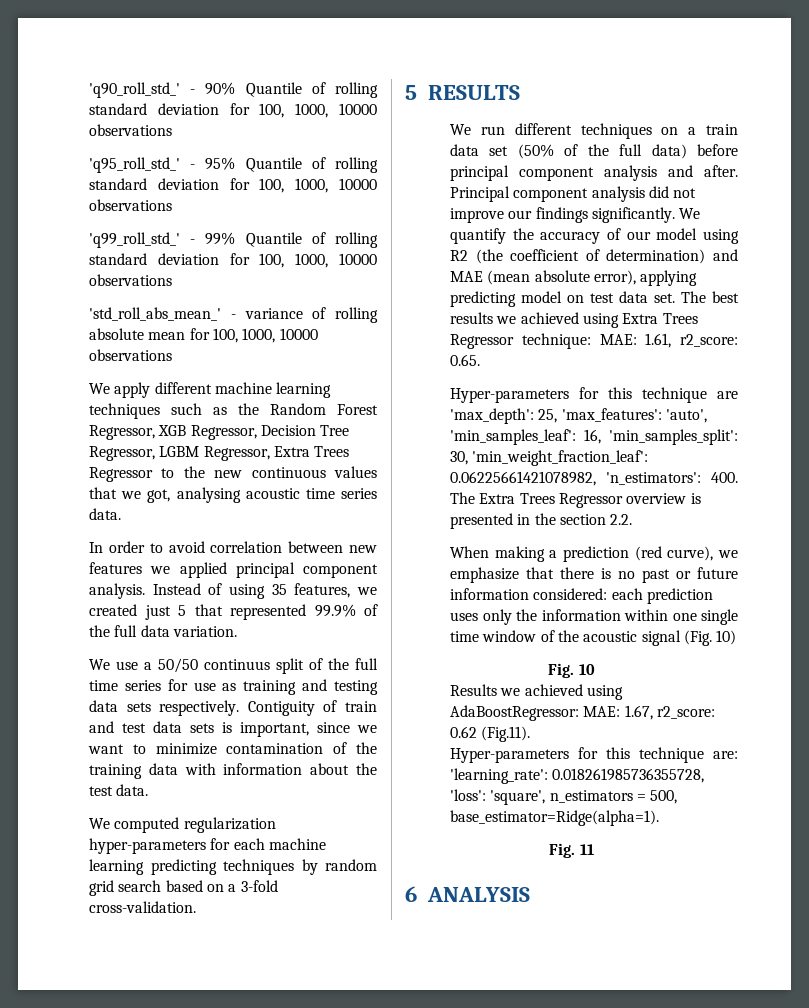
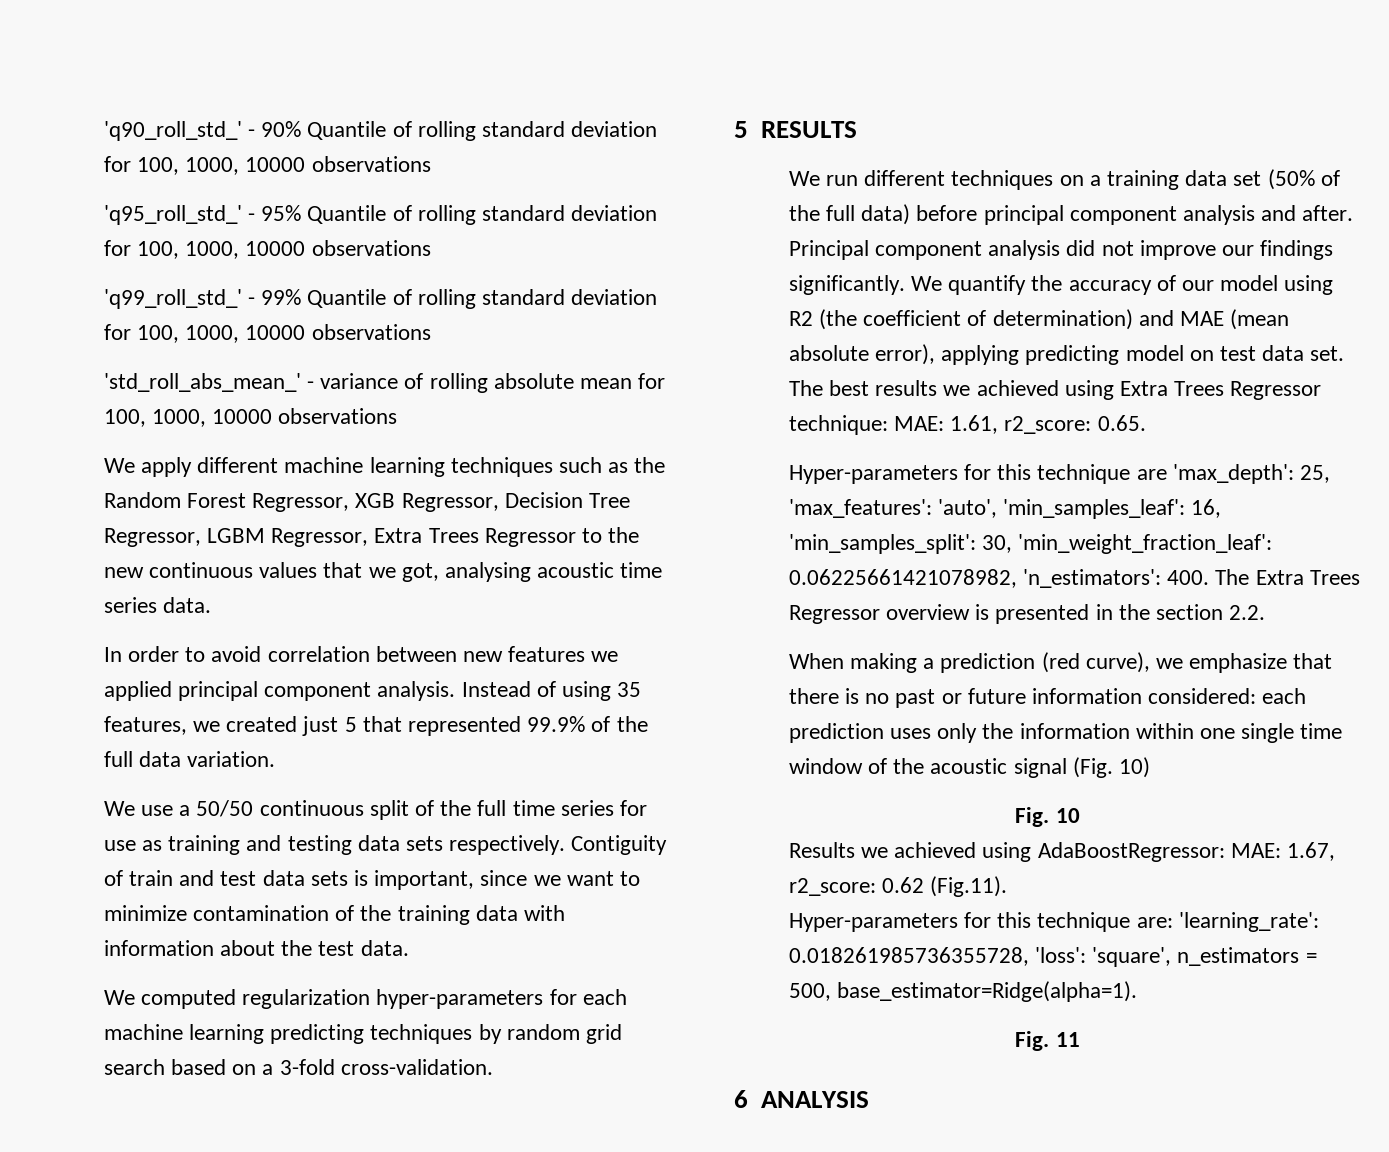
[204,659,271,670] continuus -> [259,800,364,816] continuous
[706,124,738,135] train -> [1107,170,1180,190] training

